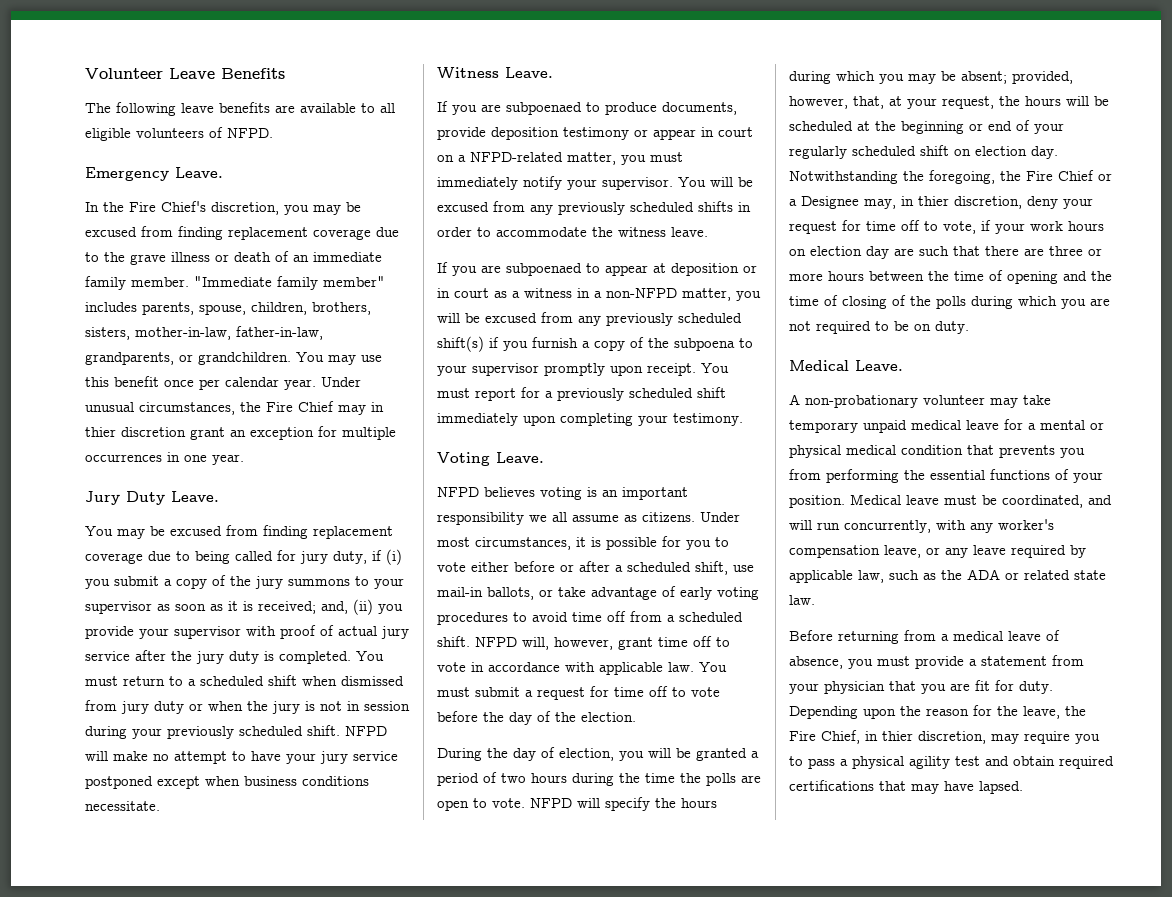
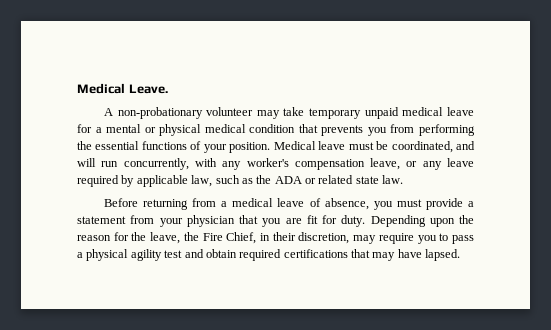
[85,68,285,79] [85,102,395,116] [85,127,273,141] [85,167,223,181] [85,201,361,215] [85,226,399,240] [85,251,382,265] [85,276,385,290] [85,302,371,315] [85,326,323,340] [85,352,382,365] [85,376,361,390] [85,401,384,415] [85,426,396,440] [85,452,244,465] [85,491,219,505] [85,525,393,539] [85,549,402,565] [85,575,404,589] [85,599,403,615] [85,625,409,639] [85,650,384,664] [85,675,404,686] [85,700,410,714] [85,725,387,739] [85,751,398,764] [85,776,369,789] [85,801,160,811] [437,67,553,79] [437,101,737,115] [437,127,753,140] [437,152,683,165] [437,176,753,190] [437,201,751,215] [437,227,708,237] [437,262,757,276] [437,288,761,301] [437,312,742,326] [437,336,753,352] [437,363,729,376] [437,387,726,401] [437,413,743,426] [437,452,544,466] [437,487,688,500] [437,512,740,525] [437,536,729,550] [437,561,754,575] [437,586,759,600] [437,611,743,625] [437,636,730,650] [437,662,727,675] [437,686,720,700] [437,711,636,725] [437,747,759,761] [437,772,761,786] [437,797,717,811] [789,71,1073,84] [789,96,1109,109] [789,120,1064,134] [789,145,1058,159] [789,170,1112,184] [789,196,1093,209] [789,220,1104,234] [789,246,1102,259] [789,270,1112,284] [789,295,1110,309] [789,321,969,334] Volunteer Leave Benefits // The following leave benefits are available to all eligible volunteers of NFPD. // Emergency Leave. // In the Fire Chief's discretion, you may be excused from finding replacement coverage due to the grave illness or death of an immediate family member. "Immediate family member" includes parents, spouse, children, brothers, sisters, mother-in-law, father-in-law, grandparents, or grandchildren. You may use this benefit once per calendar year. Under unusual circumstances, the Fire Chief may in thier discretion grant an exception for multiple occurrences in one year. // Jury Duty Leave. // You may be excused from finding replacement coverage due to being called for jury duty, if (i) you submit a copy of the jury summons to your supervisor as soon as it is received; and, (ii) you provide your supervisor with proof of actual jury service after the jury duty is completed. You must return to a scheduled shift when dismissed from jury duty or when the jury is not in session during your previously scheduled shift. NFPD will make no attempt to have your jury service postponed except when business conditions necessitate. // Witness Leave. // If you are subpoenaed to produce documents, provide deposition testimony or appear in court on a NFPD-related matter, you must immediately notify your supervisor. You will be excused from any previously scheduled shifts in order to accommodate the witness leave. // If you are subpoenaed to appear at deposition or in court as a witness in a non-NFPD matter, you will be excused from any previously scheduled shift(s) if you furnish a copy of the subpoena to your supervisor promptly upon receipt. You must report for a previously scheduled shift immediately upon completing your testimony. // Voting Leave. // NFPD believes voting is an important responsibility we all assume as citizens. Under most circumstances, it is possible for you to vote either before or after a scheduled shift, use mail-in ballots, or take advantage of early voting procedures to avoid time off from a scheduled shift. NFPD will, however, grant time off to vote in accordance with applicable law. You must submit a request for time off to vote before the day of the election. // During the day of election, you will be granted a period of two hours during the time the polls are open to vote. NFPD will specify the hours during which you may be absent; provided, however, that, at your request, the hours will be scheduled at the beginning or end of your regularly scheduled shift on election day. Notwithstanding the foregoing, the Fire Chief or a Designee may, in thier discretion, deny your request for time off to vote, if your work hours on election day are such that there are three or more hours between the time of opening and the time of closing of the polls during which you are not required to be on duty. // -> (77, 88) none
[882,731,913,741] thier -> [272,232,296,241] their

